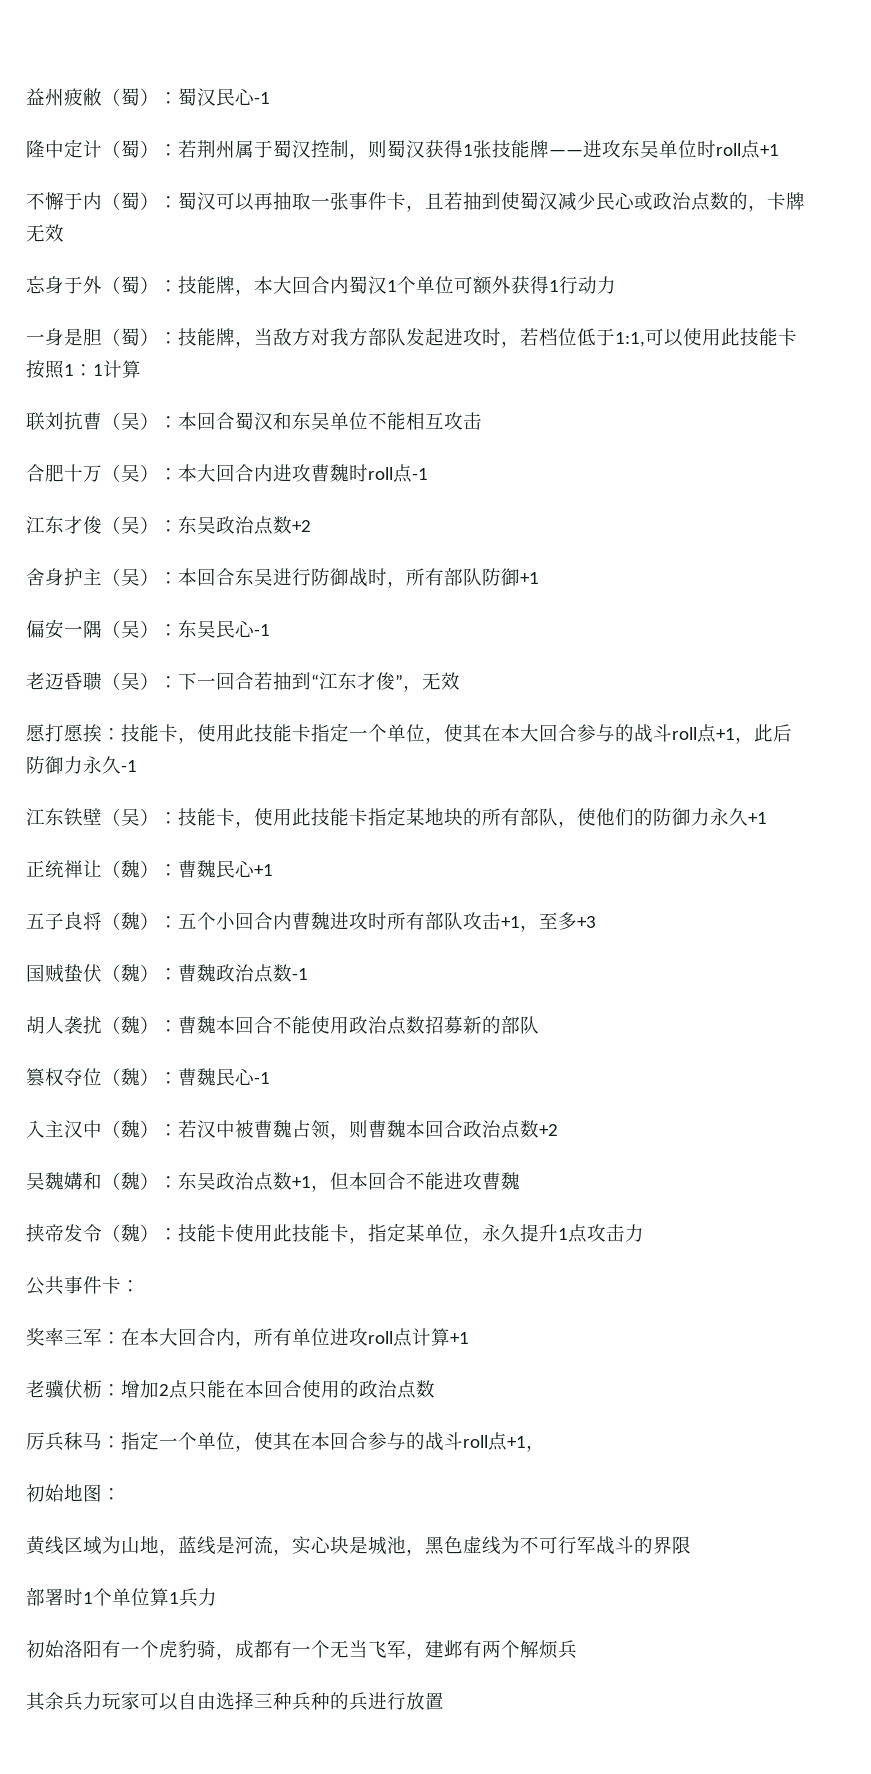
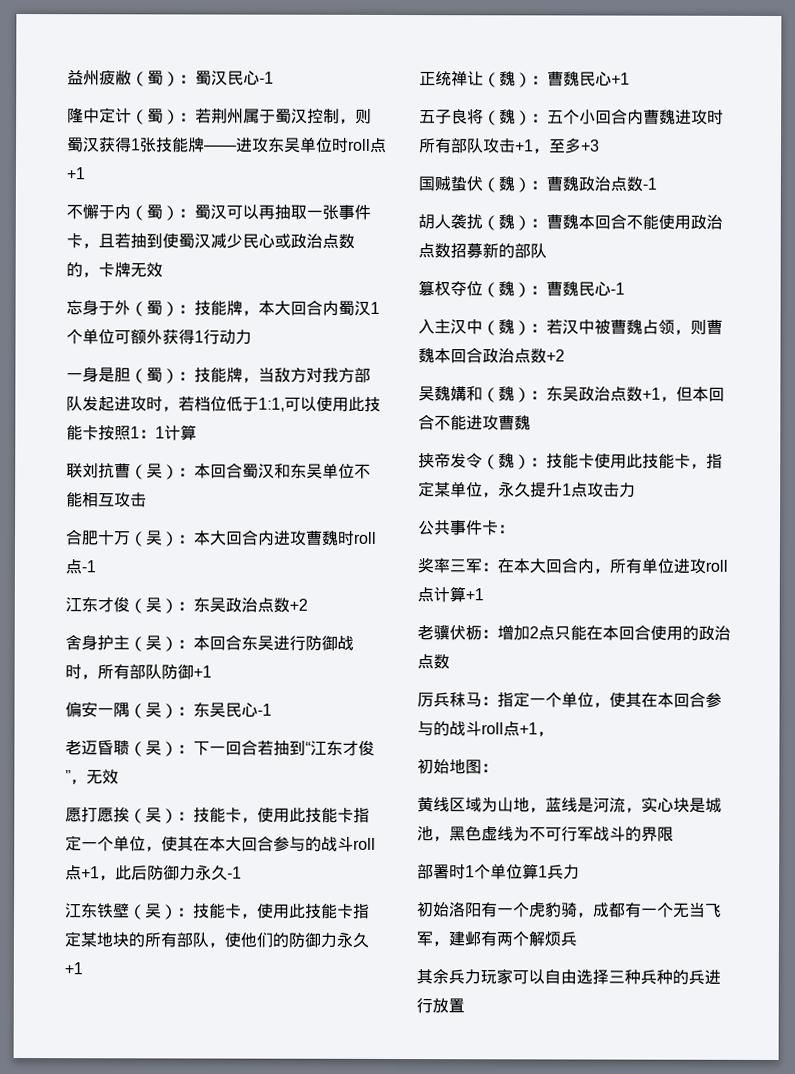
(102, 733) none -> [129,807,178,824] （吴）

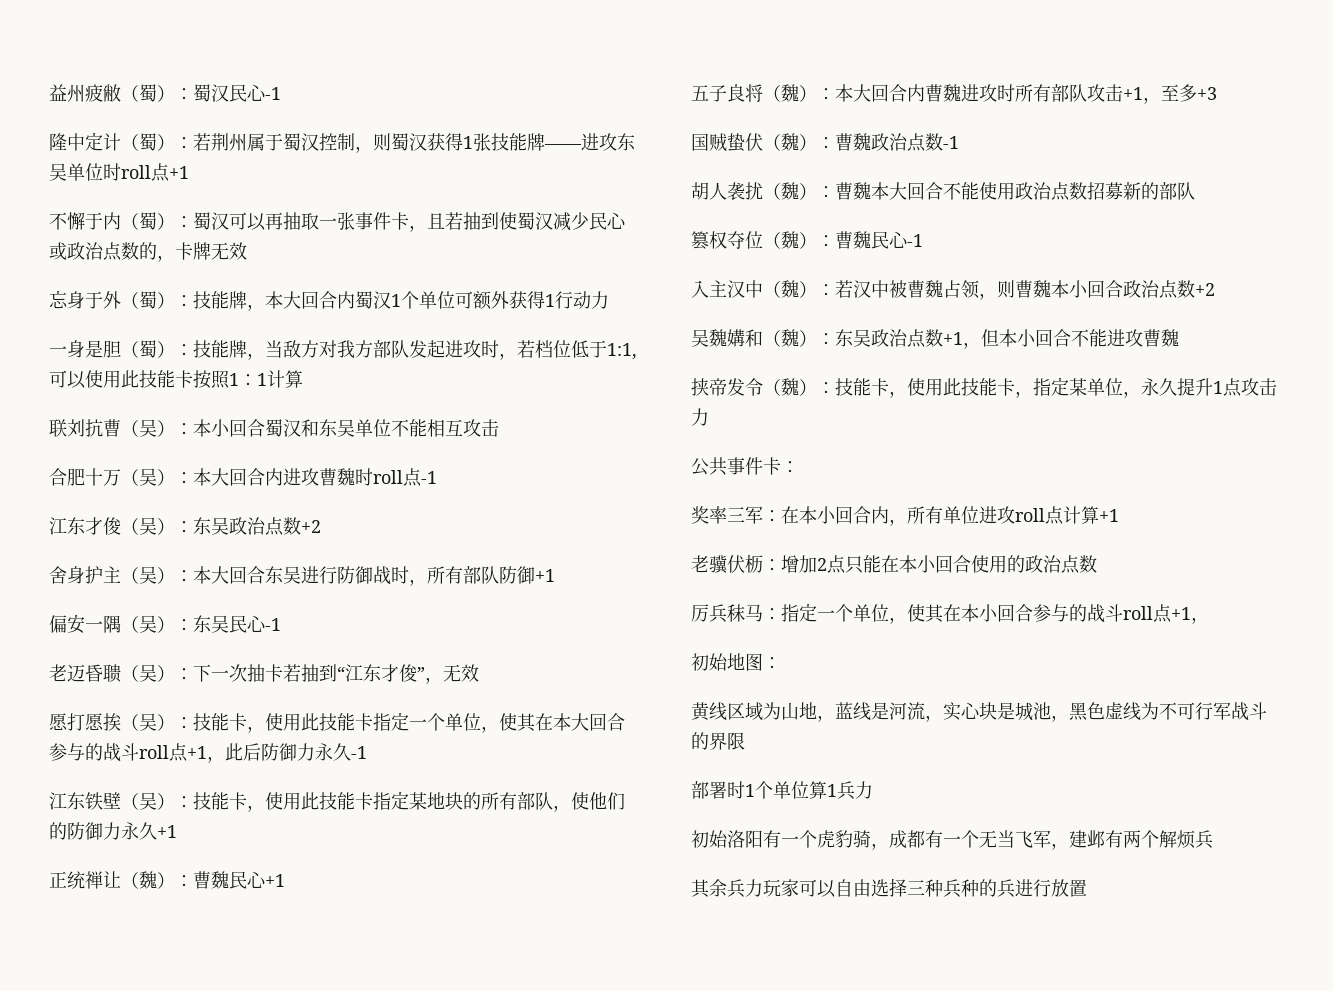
(211, 471) none -> [211,419,230,437] 小
(210, 643) none -> [211,566,229,584] 大
[225,739,258,756] 回合 -> [229,664,283,682] 次抽卡
[547,109,596,125] 五个小 -> [835,84,871,102] 本大
(595, 222) none -> [889,182,907,200] 大
(451, 356) none -> [1069,280,1088,298] 小
(709, 394) none -> [1017,329,1036,347] 小
(595, 461) none -> [889,391,907,398] ，
[529,558,546,574] 大 -> [817,506,836,524] 小
(619, 633) none -> [917,555,936,573] 小
(674, 700) none -> [979,604,998,622] 小

